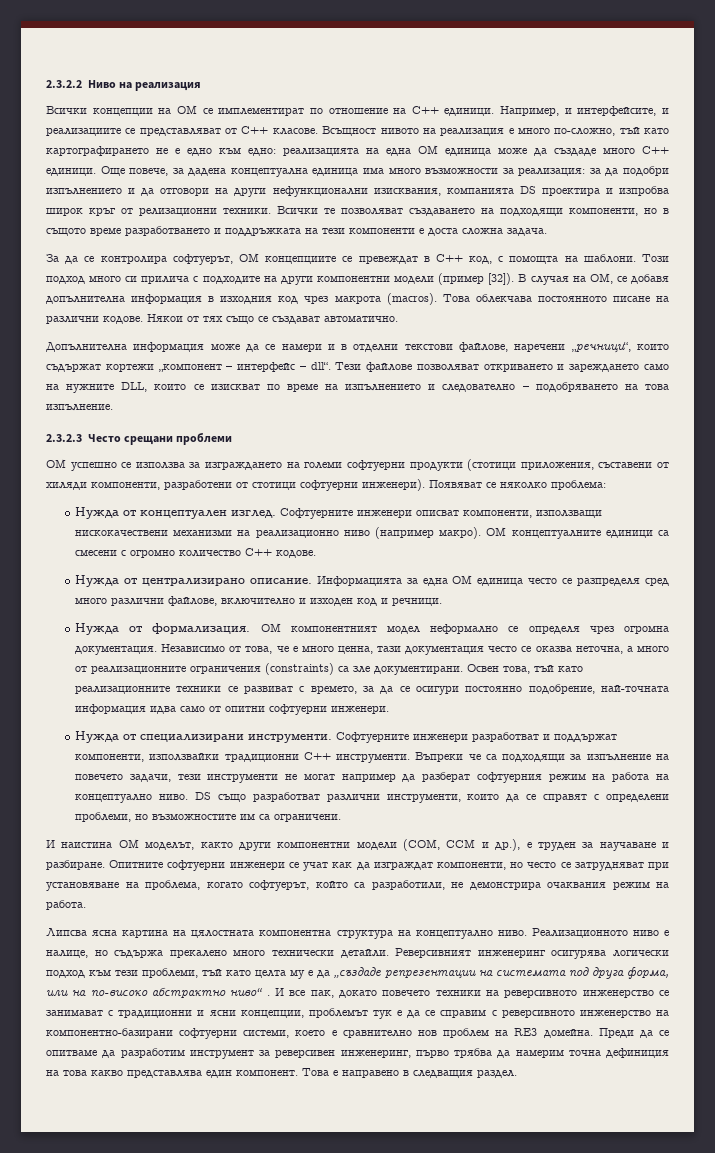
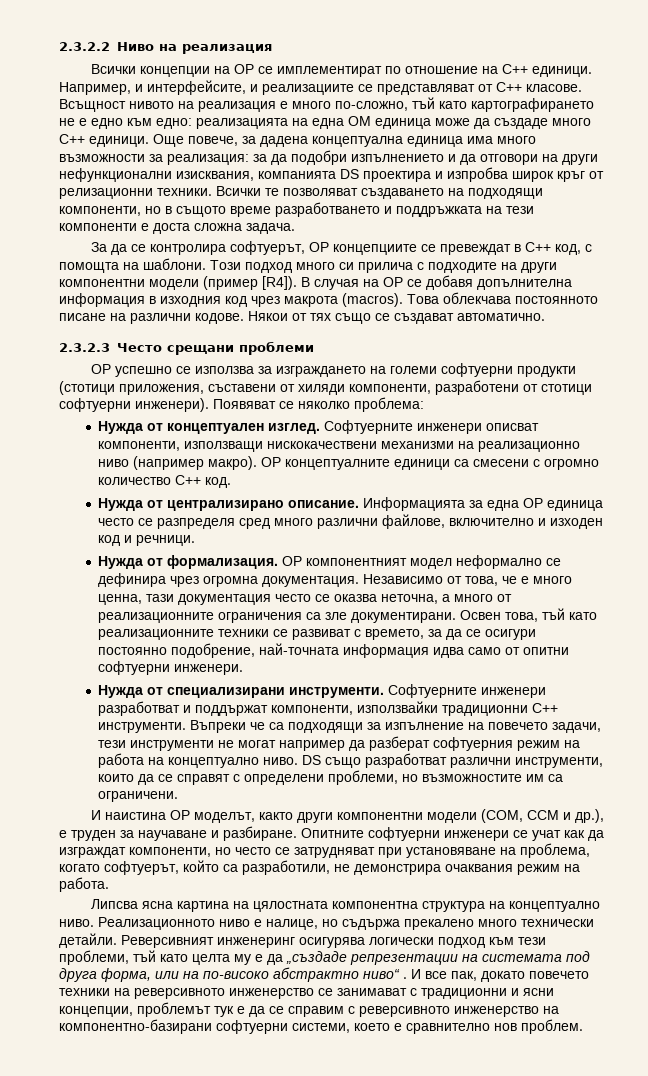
[176,105,197,114] ОМ -> [234,64,255,74] ОР
[238,253,259,262] ОМ -> [309,242,330,252] ОР
[488,273,515,285] [32]). -> [262,276,297,290] [R4]).
[589,273,613,284] ОМ, -> [383,277,403,287] ОР
[46,342,669,353] [46,362,669,372] [46,382,669,393] [46,404,113,411] // Допълнителна информация може да се намери и в отделни текстови файлове, наречени „речници“, които съдържат кортежи „компонент – интерфейс – dll“. Тези файлове позволяват откриването и зареждането само на нужните DLL, които се изискват по време на изпълнението и следователно – подобряването на това изпълнение. -> (545, 317) none
[46,459,66,468] ОМ -> [91,364,112,374] ОР
[486,527,507,536] ОМ -> [261,457,282,467] ОР
[276,550,317,558] кодове. -> [205,477,232,488] код.
[452,575,473,584] ОМ -> [523,498,544,508] ОР
[260,623,281,632] ОМ -> [282,556,303,566] ОР
[528,626,580,634] определя -> [98,573,167,587] дефинира
[265,663,335,675] (constraints) -> (303, 617) none
[118,839,139,848] ОМ -> [170,810,191,820] ОР
[443,1028,669,1038] [46,1048,669,1059] [46,1068,517,1078] проблем на RE3 домейна. Преди да се опитваме да разработим инструмент за реверсивен инженеринг, първо трябва да намерим точна дефиниция на това какво представлява един компонент. Това е направено в следващия раздел. -> [521,1019,583,1034] проблем.

